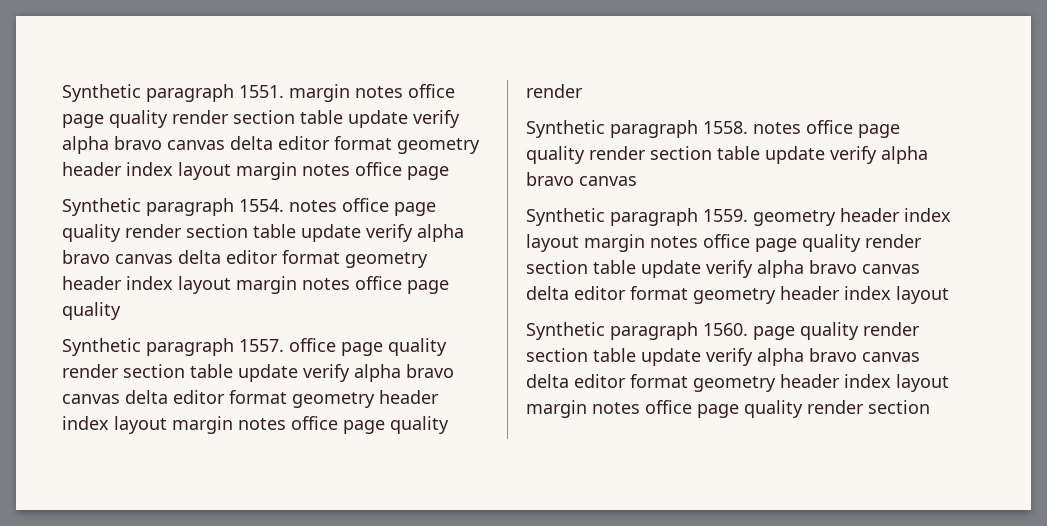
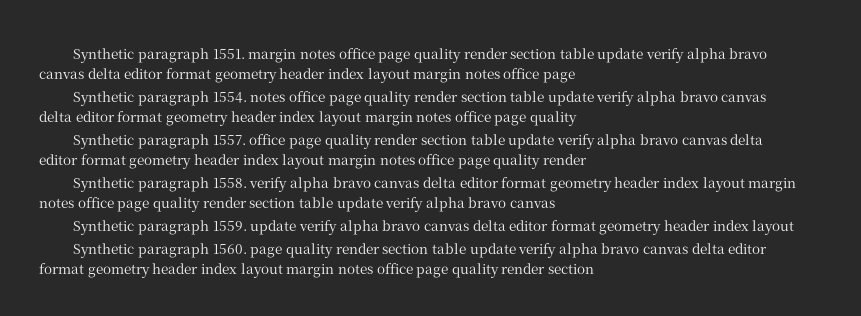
(748, 127) none -> [249,177,797,192] verify alpha bravo canvas delta editor format geometry header index layout margin
[753,208,951,226] [526,234,922,252] [526,260,636,274] geometry header index layout margin notes office page quality render section table -> (247, 226) none

